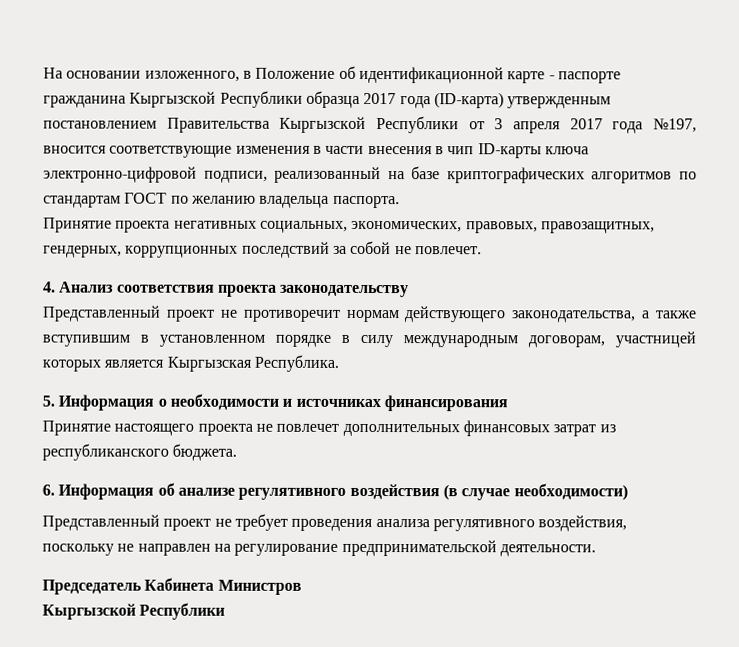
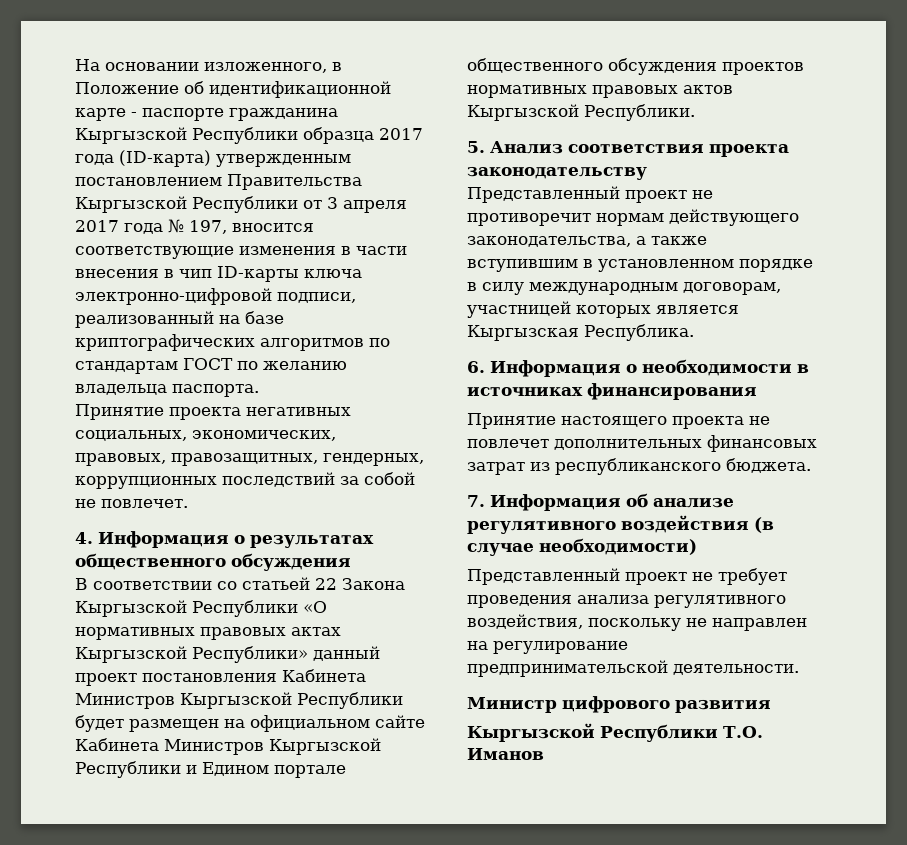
[653,118,697,133] №197, -> [168,219,227,234] № 197,
(56, 287) none -> [98,531,374,548] [75,553,351,571] [75,577,405,590] [75,600,327,617] [75,627,341,640] [75,646,380,663] [75,669,366,686] [75,692,403,709] [75,715,425,732] [75,738,381,755] [75,761,346,778] [467,58,804,75] [467,85,733,98] [467,104,695,121] [467,141,485,153] Информация о результатах общественного обсуждения // В соответствии со статьей 22 Закона Кыргызской Республики «О нормативных правовых актах Кыргызской Республики» данный проект постановления Кабинета Министров Кыргызской Республики будет размещен на официальном сайте Кабинета Министров Кыргызской Республики и Едином портале общественного обсуждения проектов нормативных правовых актов Кыргызской Республики. // 5.
[42,395,55,407] 5. -> [467,361,485,373] 6.
[282,398,293,407] и -> [797,364,809,373] в
[42,484,55,496] 6. -> [467,495,485,507] 7.
[42,577,302,595] [42,602,226,620] Председатель Кабинета Министров // Кыргызской Республики -> [467,696,771,713] [467,723,763,742] [467,748,544,760] Министр цифрового развития // Кыргызской Республики Т.О. Иманов

